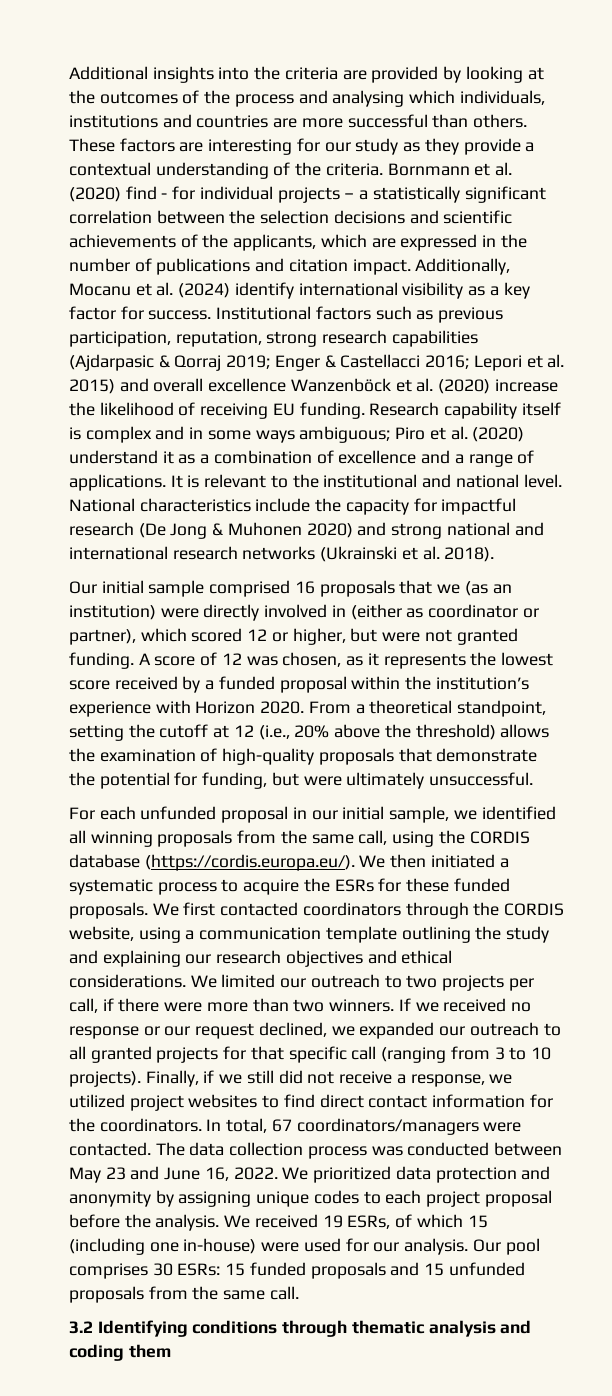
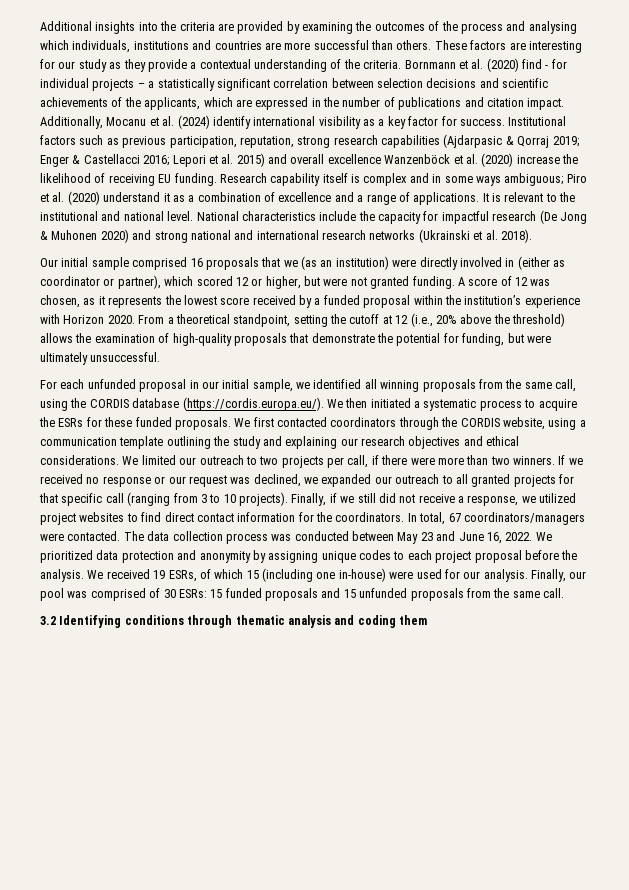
[465,66,544,83] looking at -> [302,22,353,34] examining
[229,210,256,224] the -> (374, 83) none
(255, 1031) none -> [230,477,251,484] was
[472,1238,540,1255] [69,1263,148,1279] Our pool comprises -> [531,569,587,582] [40,588,161,601] Finally, our pool was comprised of

